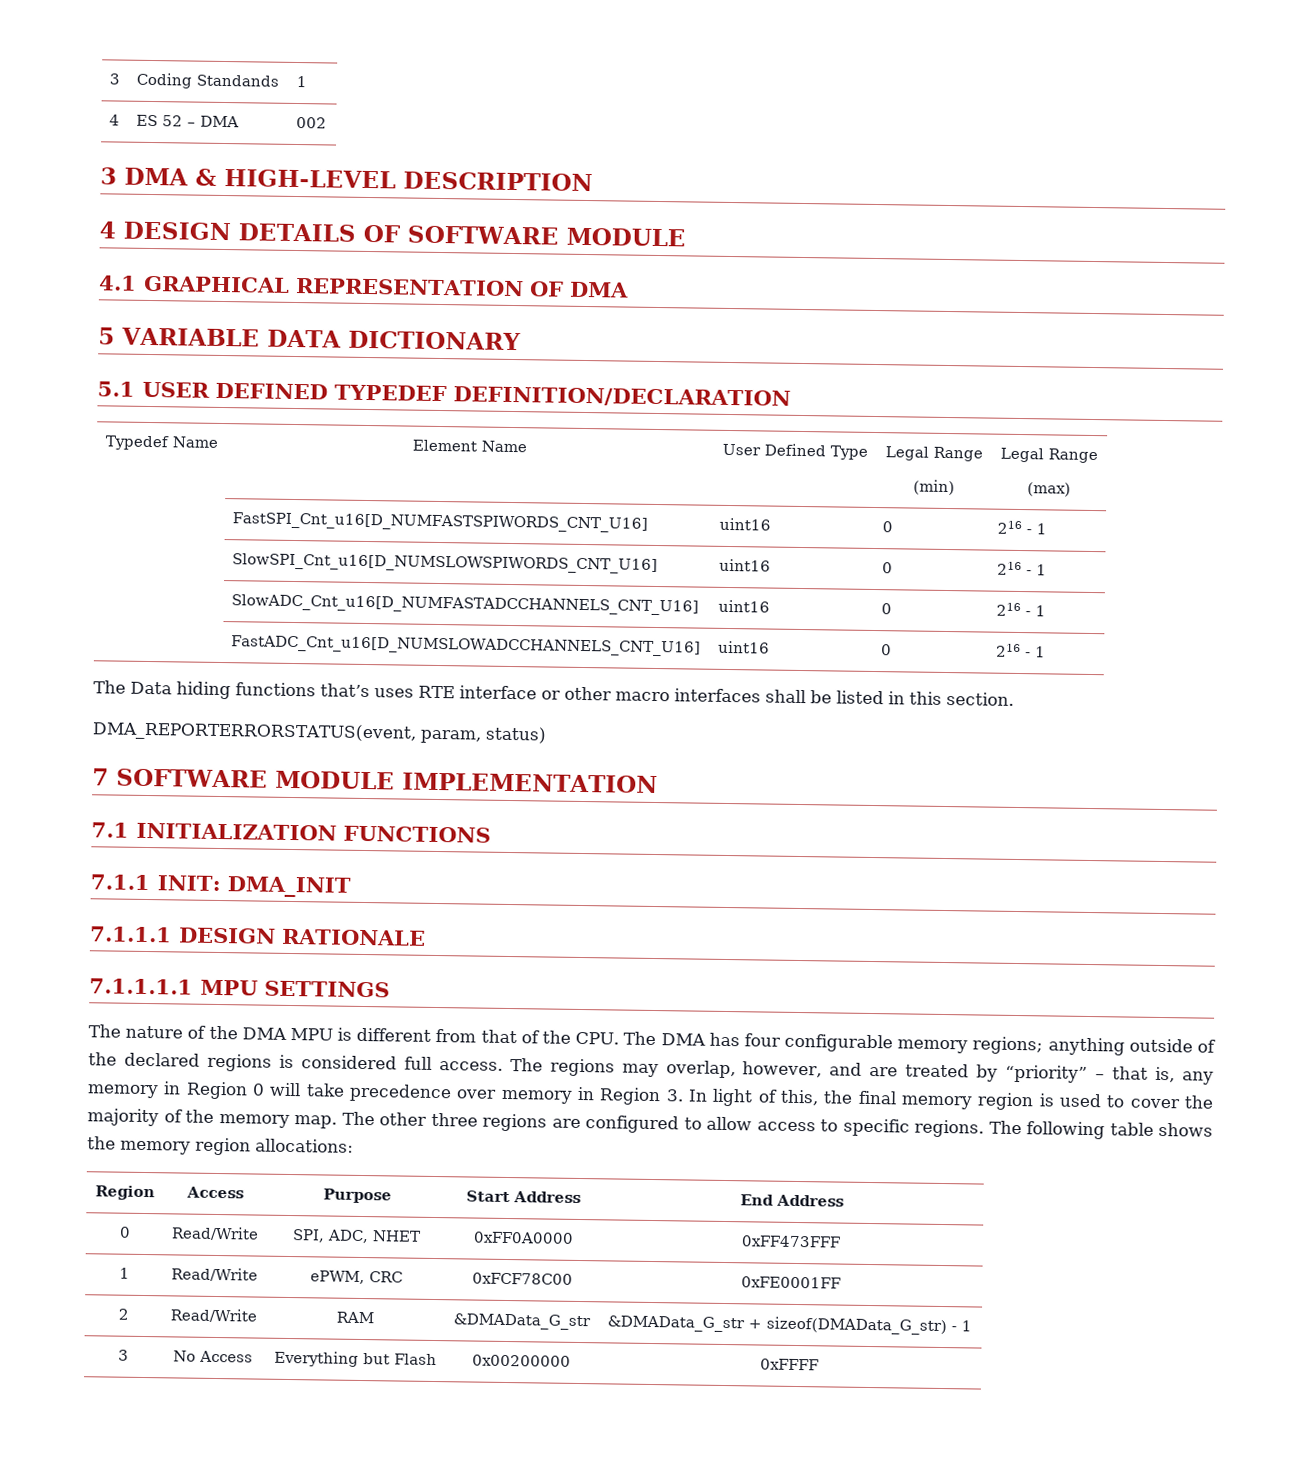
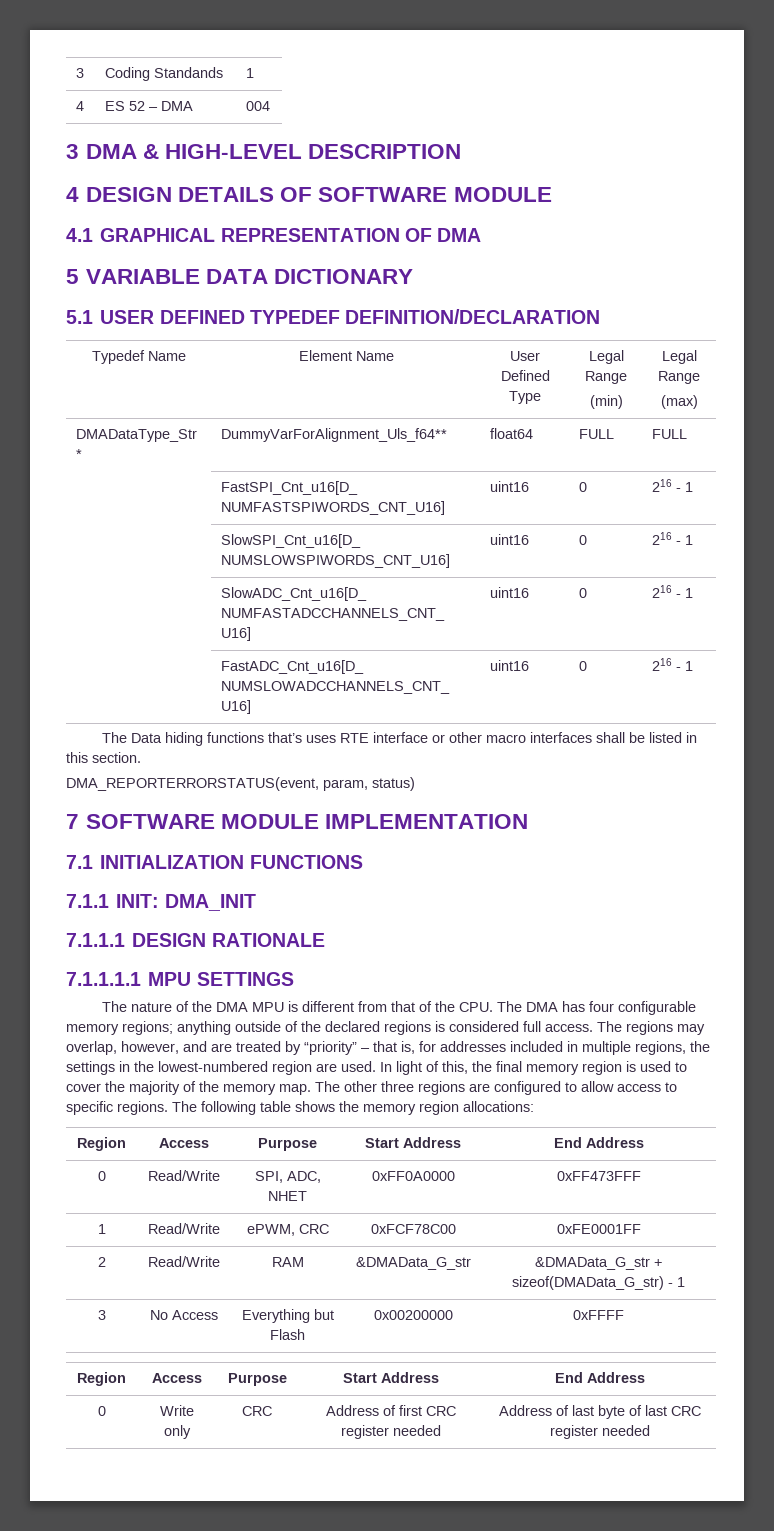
[296,116,328,129] 002 -> [246,101,271,111] 004
(1071, 489) none -> [76,429,198,442] [76,449,83,459] [221,428,448,442] [490,428,534,439] [579,429,615,439] [652,429,688,439] // DMADataType_Str * | DummyVarForAlignment_Uls_f64** | float64 | FULL | FULL
[1182,1071,1214,1085] [87,1081,684,1106] any memory in Region 0 will take precedence over memory in Region 3. -> [419,1041,710,1055] [66,1061,376,1075] for addresses included in multiple regions, the settings in the lowest-numbered region are used.
(819, 1364) none -> [77,1372,126,1386] [151,1373,202,1383] [227,1373,287,1386] [342,1372,439,1383] [554,1372,645,1383] [97,1406,106,1416] [159,1405,194,1416] [163,1425,191,1439] [242,1406,272,1416] [325,1405,456,1416] [340,1425,441,1439] [498,1405,701,1419] [549,1425,650,1439] // Region | Access | Purpose | Start Address | End Address // 0 | Write only | CRC | Address of first CRC register needed | Address of last byte of last CRC register needed

